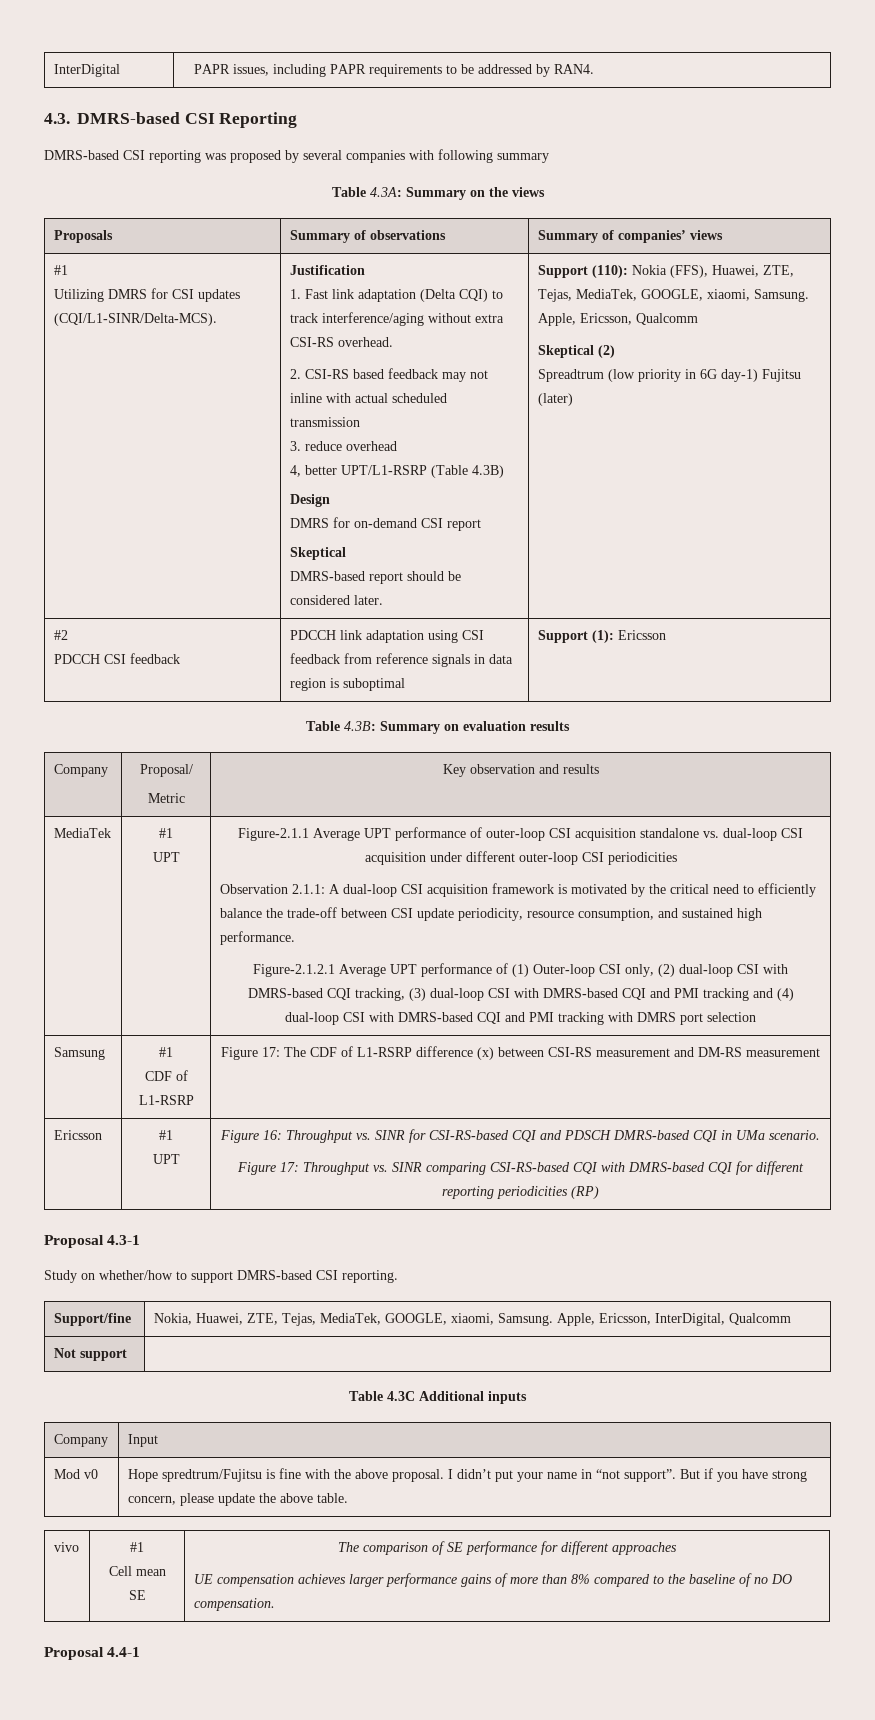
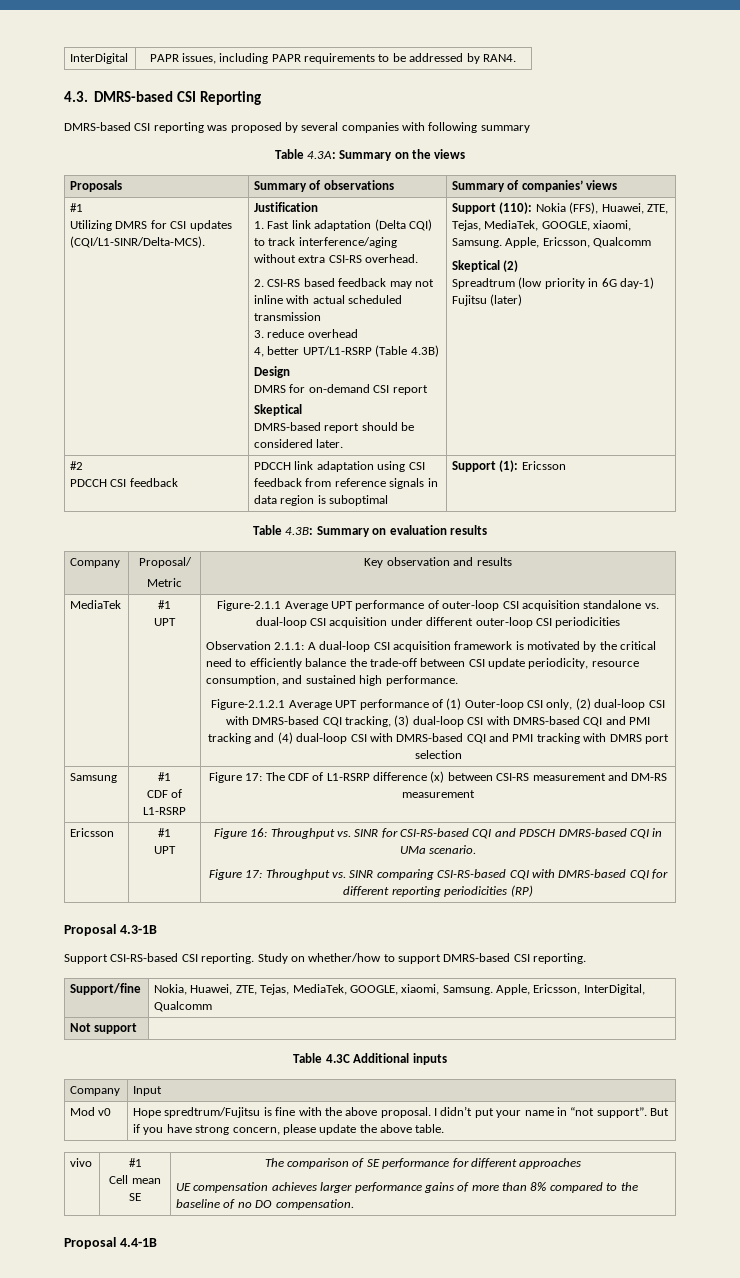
[107,1235,141,1245] 4.3-1 // -> [119,925,157,934] [64,953,255,964] 4.3-1B // Support CSI-RS-based CSI reporting.
[107,1647,141,1657] 4.4-1 -> [119,1238,157,1247] 4.4-1B

